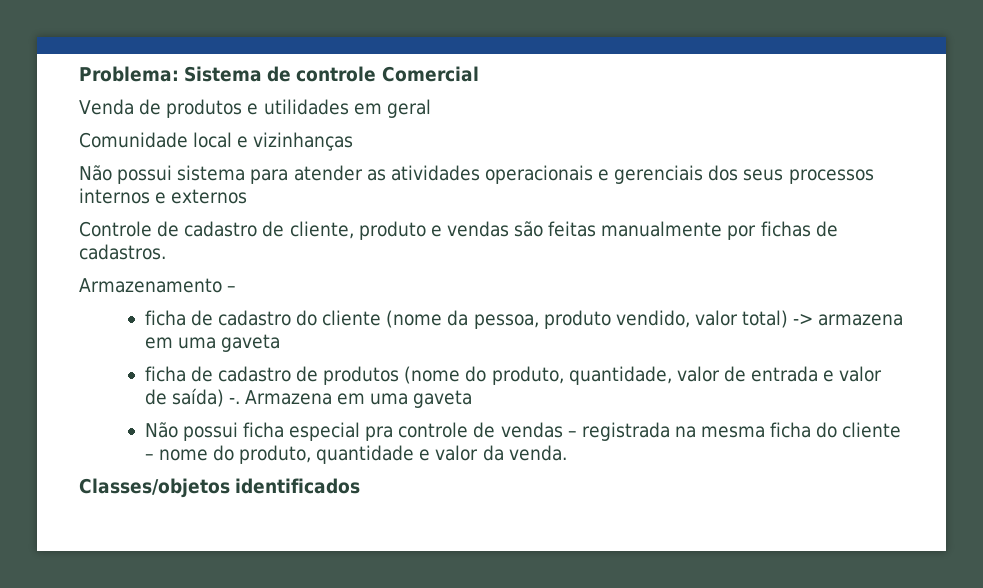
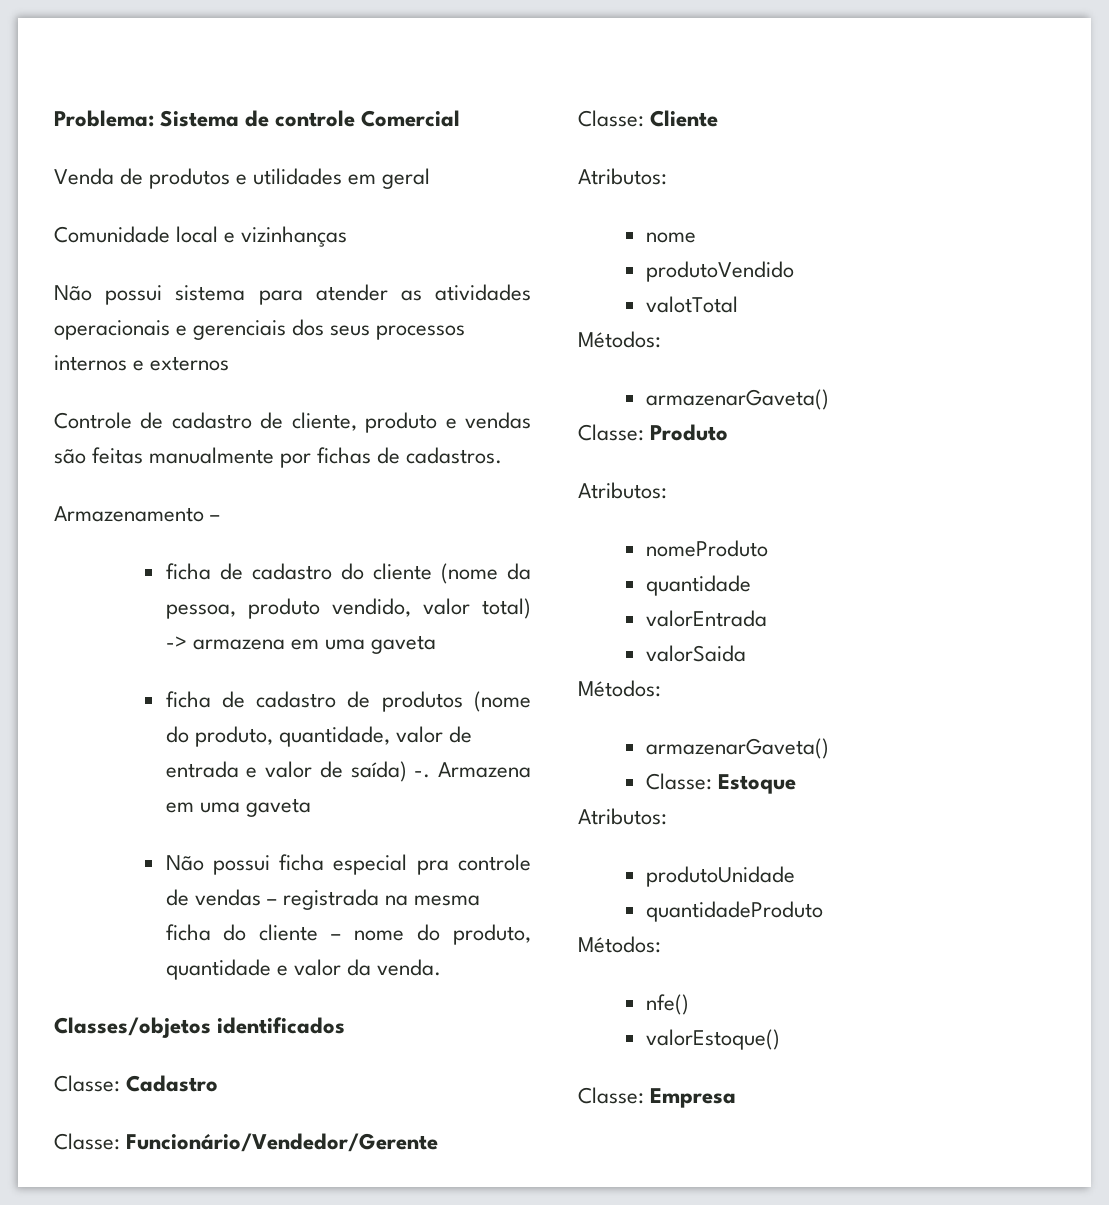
(361, 486) none -> [54,1075,219,1092] [54,1133,439,1152] [578,110,719,127] [578,168,667,185] [646,232,697,243] [646,261,795,282] [646,296,739,313] [578,331,661,348] [646,389,830,410] [578,424,729,441] [578,482,667,499] [646,540,769,557] [646,575,752,596] [646,610,768,627] [646,645,747,662] [578,680,661,697] [646,738,830,759] [646,773,797,794] [578,808,667,825] [646,866,796,887] [646,901,824,922] [578,936,661,953] [646,994,690,1015] [646,1029,781,1050] [578,1087,737,1108] // Classe: Cadastro // Classe: Funcionário/Vendedor/Gerente // Classe: Cliente // Atributos: // nome // produtoVendido // valotTotal // Métodos: // armazenarGaveta() // Classe: Produto // Atributos: // nomeProduto // quantidade // valorEntrada // valorSaida // Métodos: // armazenarGaveta() // Classe: Estoque // Atributos: // produtoUnidade // quantidadeProduto // Métodos: // nfe() // valorEstoque() // Classe: Empresa

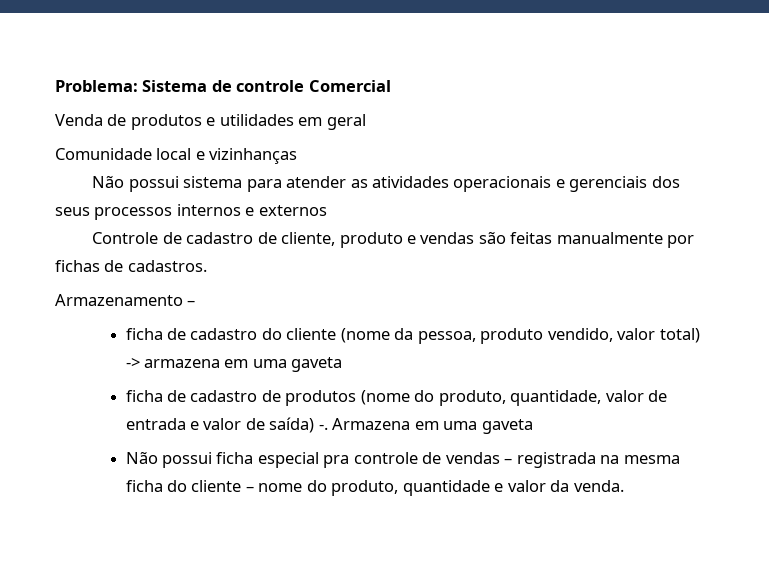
[54,1017,346,1038] [54,1075,219,1092] [54,1133,439,1152] [578,110,719,127] [578,168,667,185] [646,232,697,243] [646,261,795,282] [646,296,739,313] [578,331,661,348] [646,389,830,410] [578,424,729,441] [578,482,667,499] [646,540,769,557] [646,575,752,596] [646,610,768,627] [646,645,747,662] [578,680,661,697] [646,738,830,759] [646,773,797,794] [578,808,667,825] [646,866,796,887] [646,901,824,922] [578,936,661,953] [646,994,690,1015] [646,1029,781,1050] [578,1087,737,1108] // Classes/objetos identificados // Classe: Cadastro // Classe: Funcionário/Vendedor/Gerente // Classe: Cliente // Atributos: // nome // produtoVendido // valotTotal // Métodos: // armazenarGaveta() // Classe: Produto // Atributos: // nomeProduto // quantidade // valorEntrada // valorSaida // Métodos: // armazenarGaveta() // Classe: Estoque // Atributos: // produtoUnidade // quantidadeProduto // Métodos: // nfe() // valorEstoque() // Classe: Empresa -> (624, 486) none

